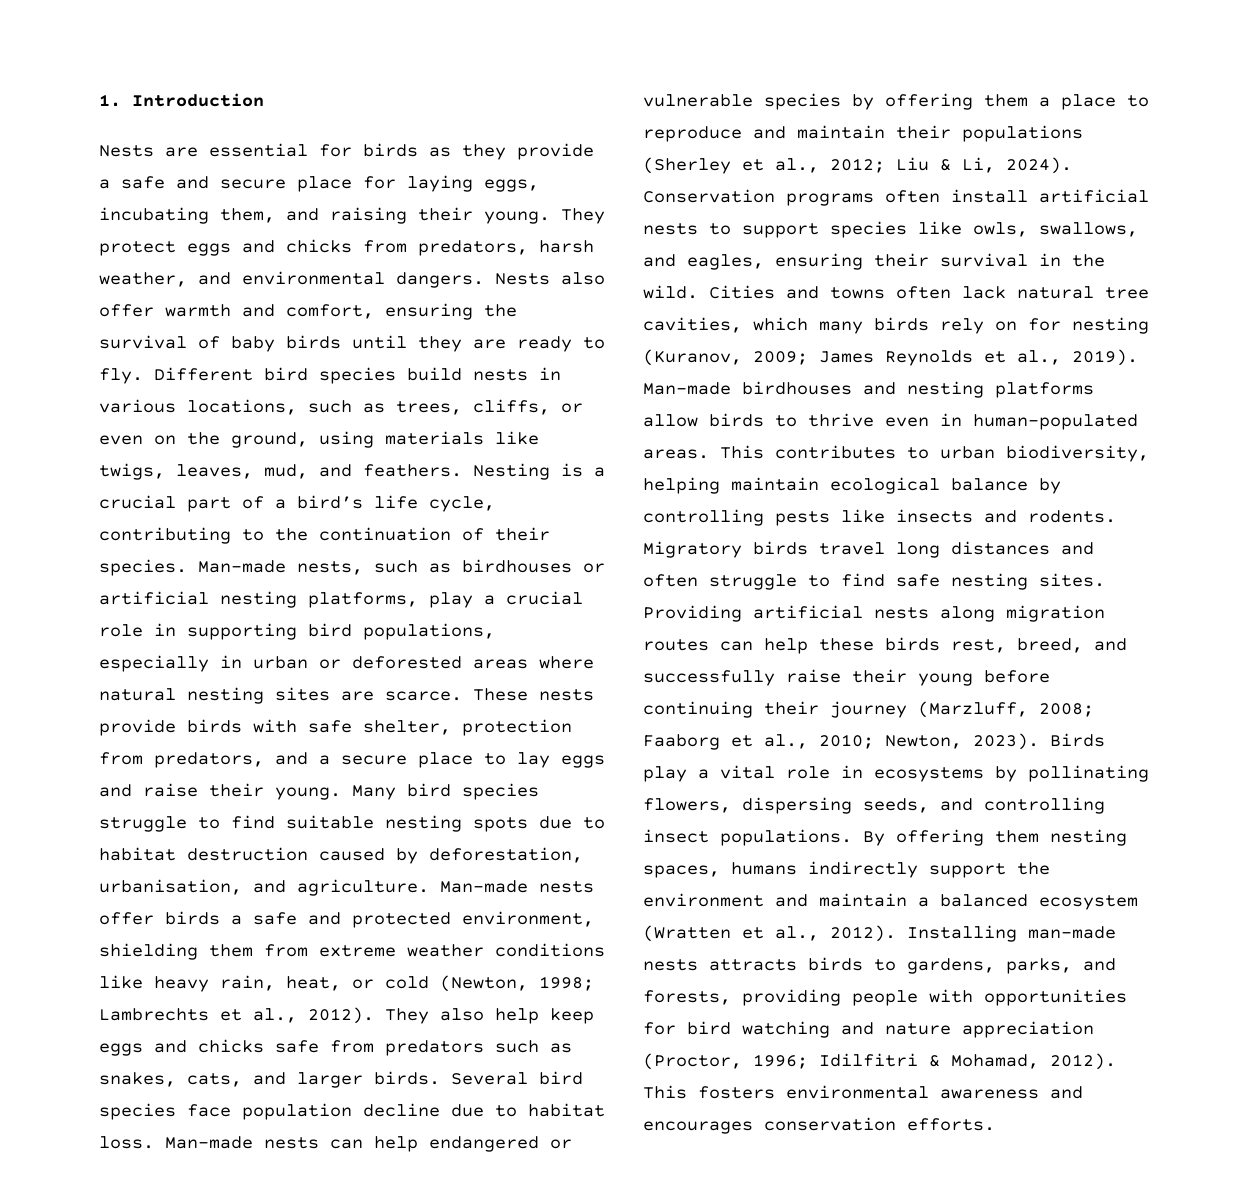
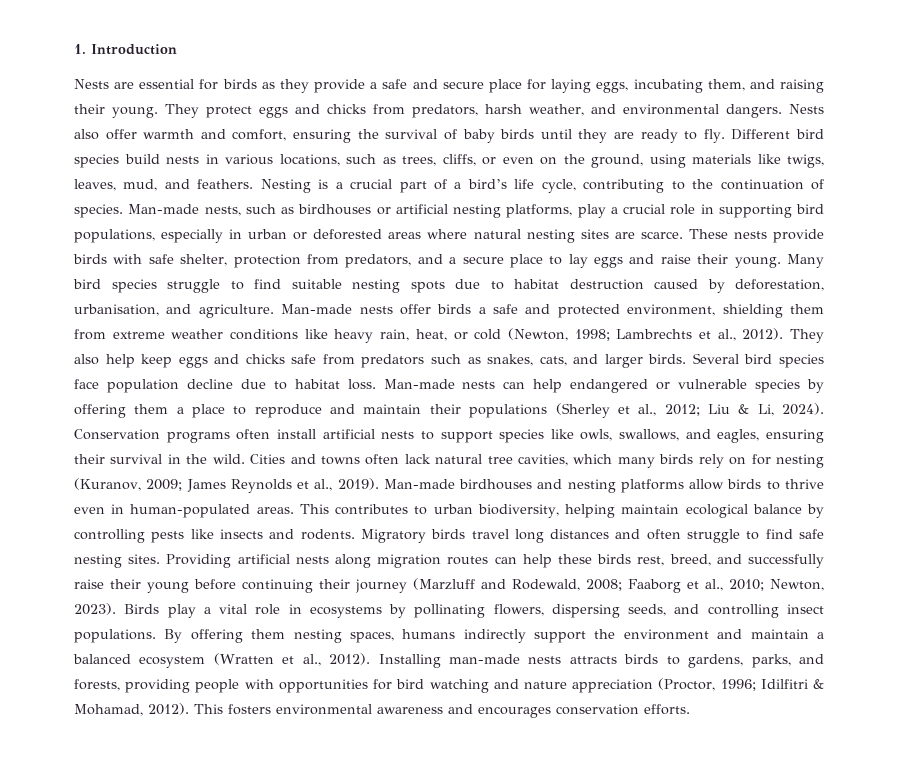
[495,527,550,541] their -> (825, 184) none
[918,701,1028,718] (Marzluff, -> [413,578,580,591] (Marzluff and Rodewald,

